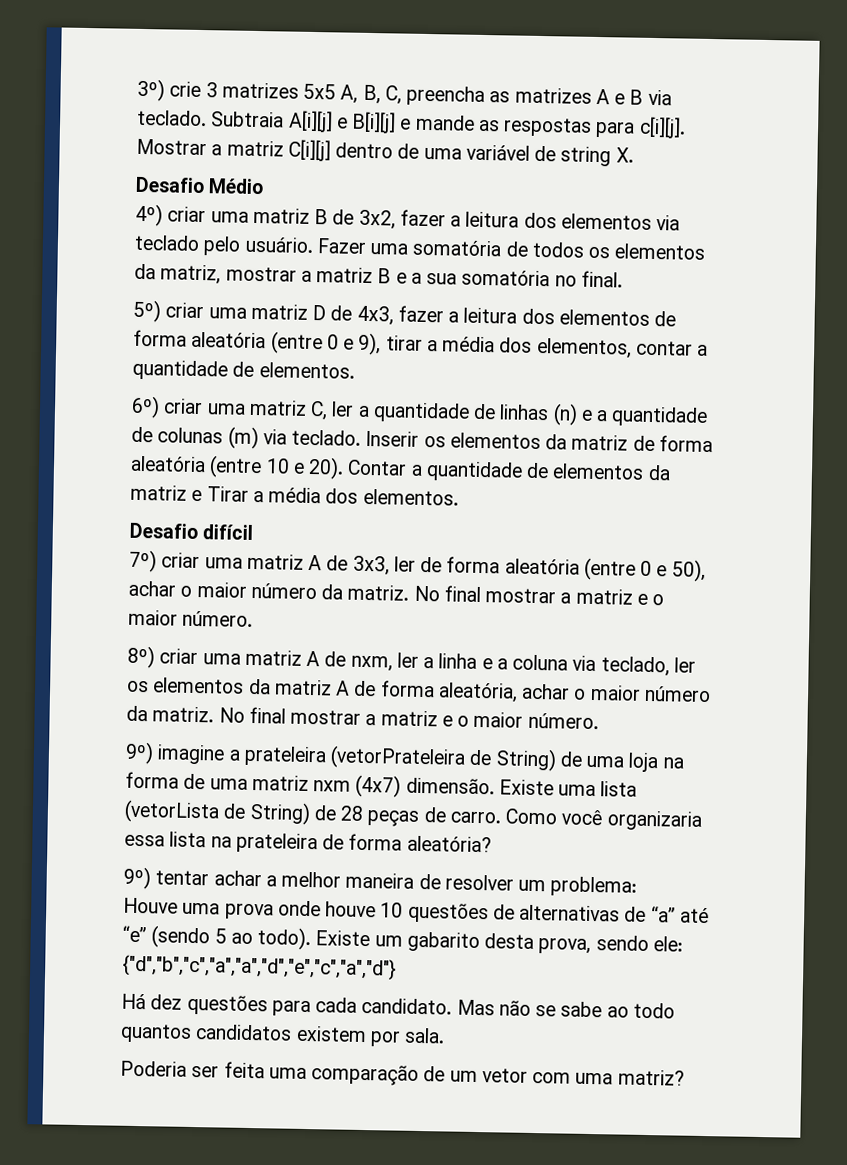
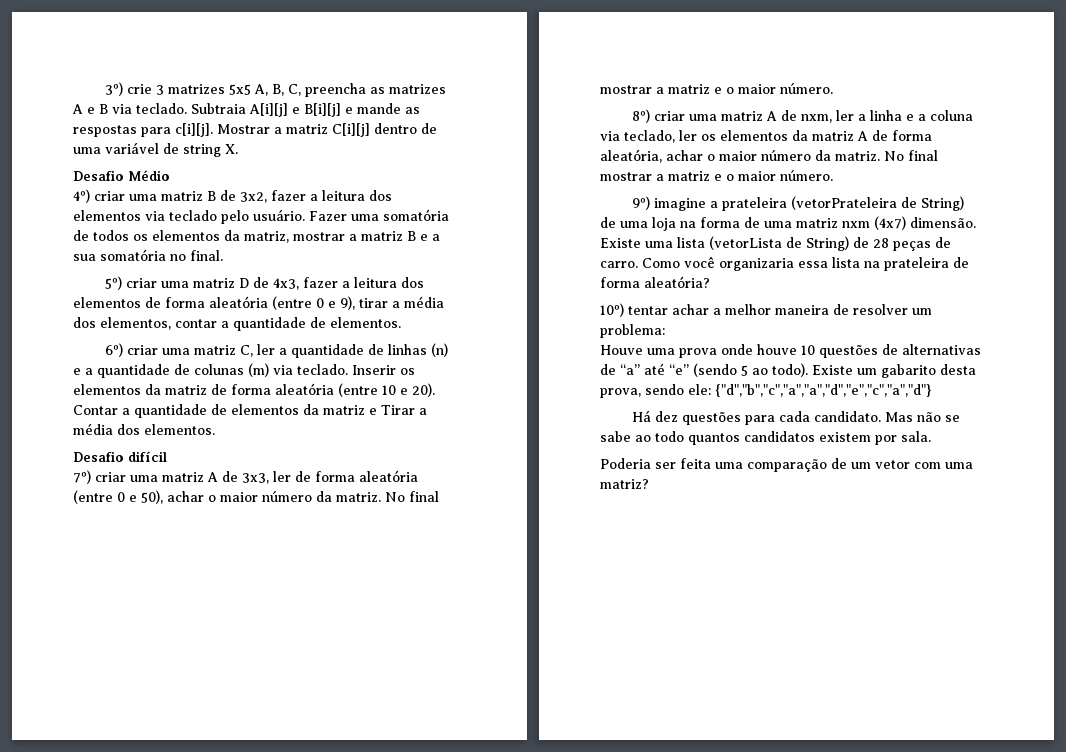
[123,866,151,890] 9º) -> [600,303,624,317] 10º)

